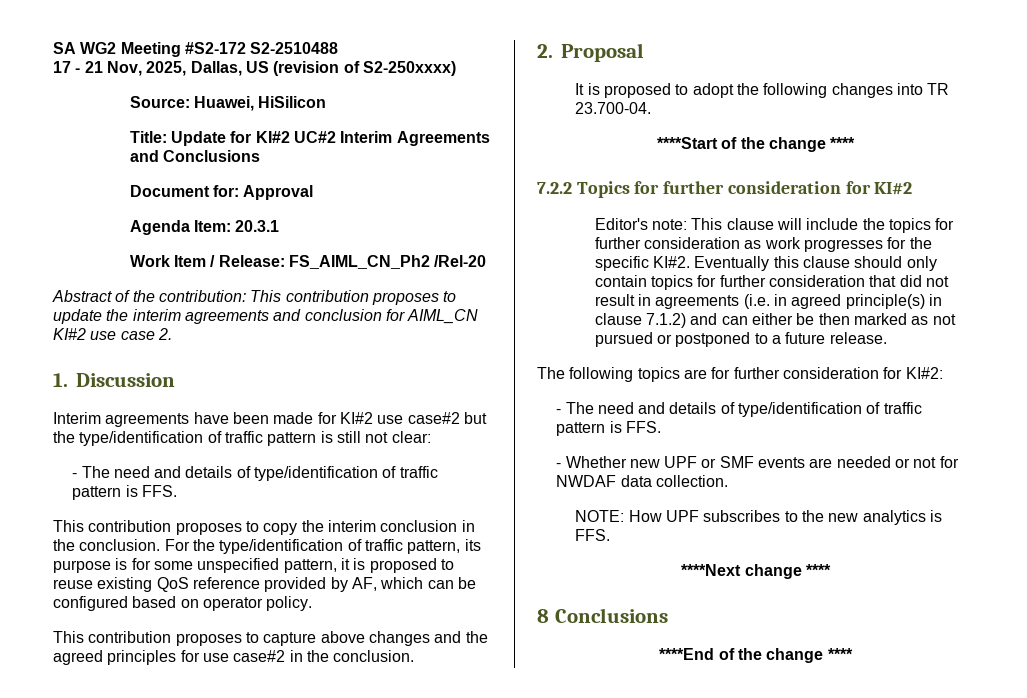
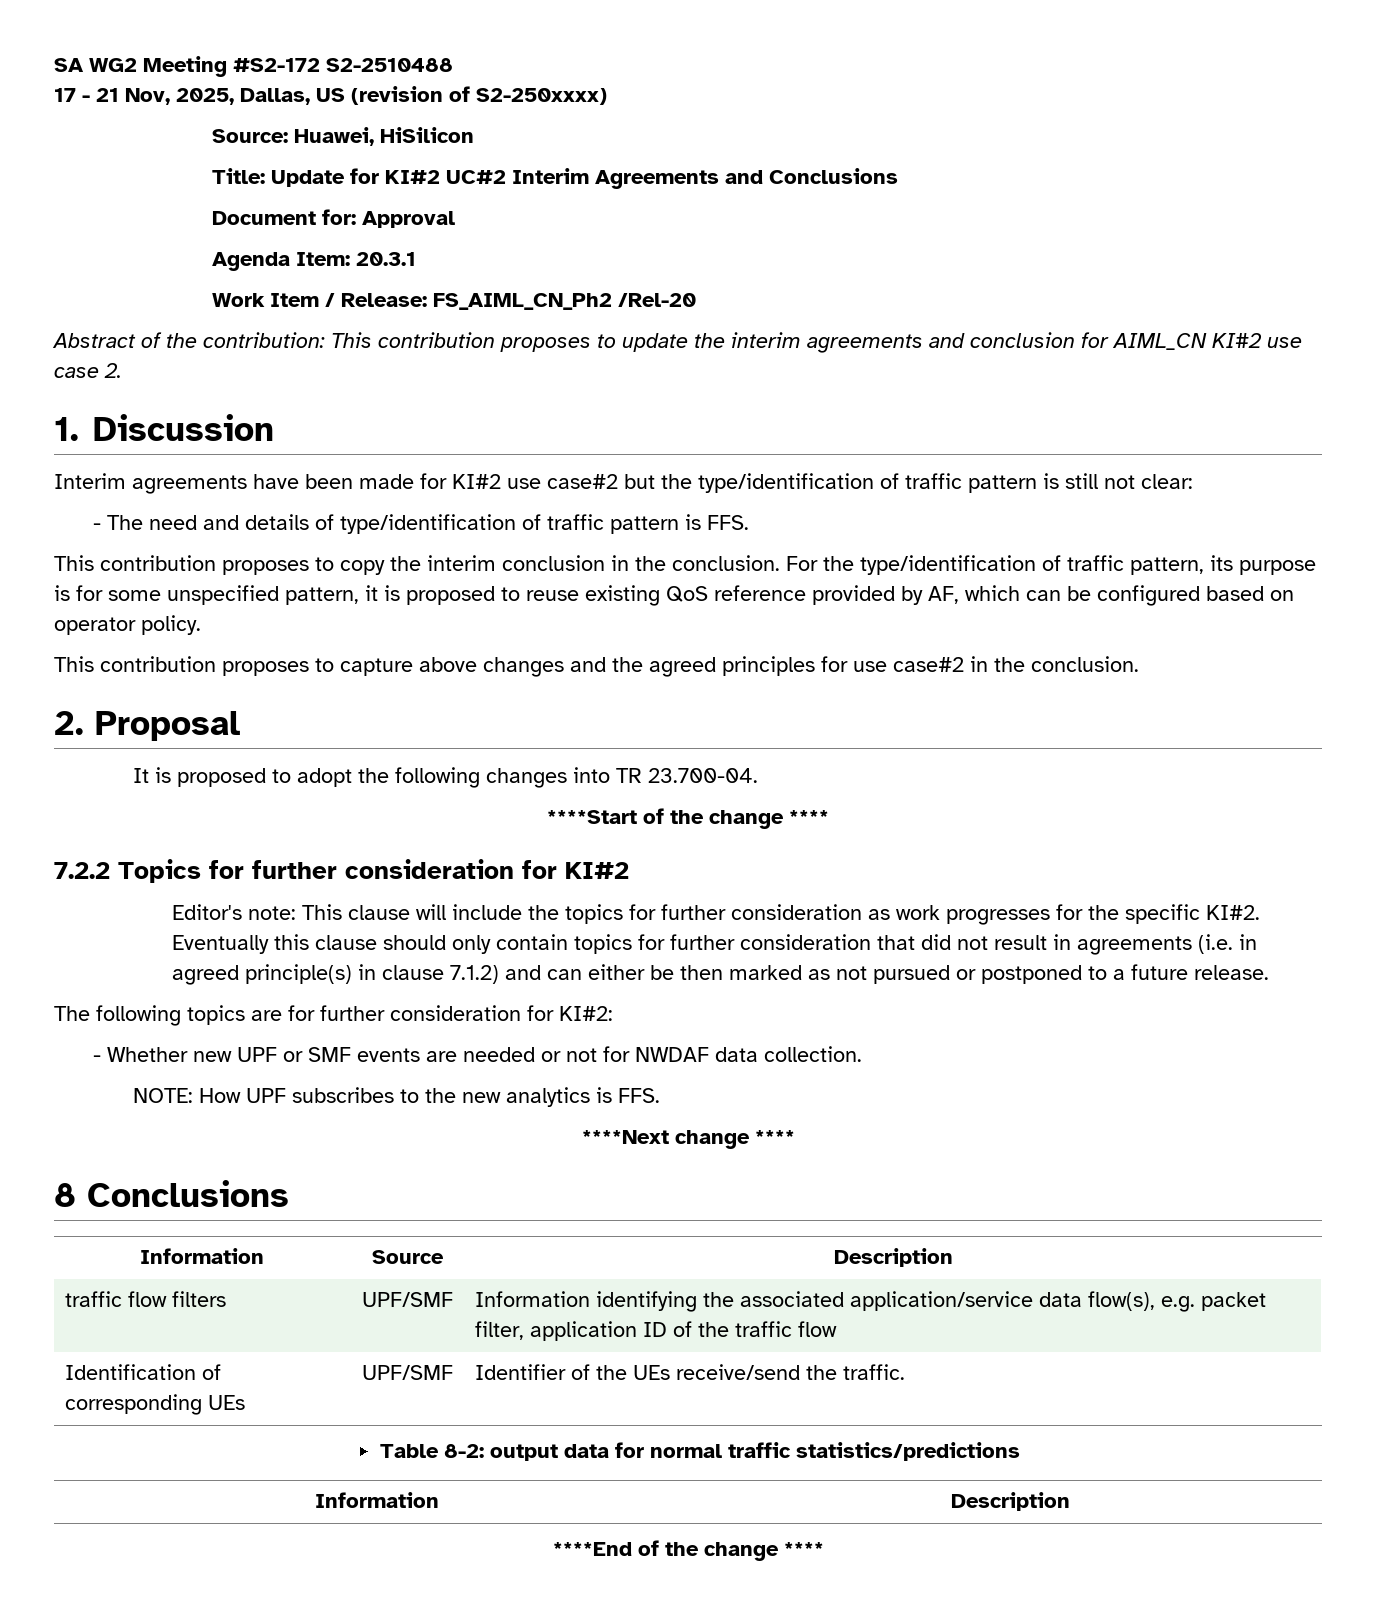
[556,402,922,417] [556,421,661,436] // - The need and details of type/identification of traffic pattern is FFS. -> (613, 1013) none
(668, 615) none -> [140,1248,264,1264] [371,1250,444,1264] [833,1248,953,1267] [65,1291,227,1307] [361,1292,453,1307] [475,1291,1267,1312] [475,1321,838,1341] [65,1364,222,1380] [65,1394,246,1415] [361,1365,453,1380] [475,1364,906,1380] [380,1442,1021,1461] [314,1492,439,1508] [950,1492,1070,1511] // Information | Source | Description // traffic flow filters | UPF/SMF | Information identifying the associated application/service data flow(s), e.g. packet filter, application ID of the traffic flow // Identification of corresponding UEs | UPF/SMF | Identifier of the UEs receive/send the traffic. // Table 8-2: output data for normal traffic statistics/predictions // Information | Description

